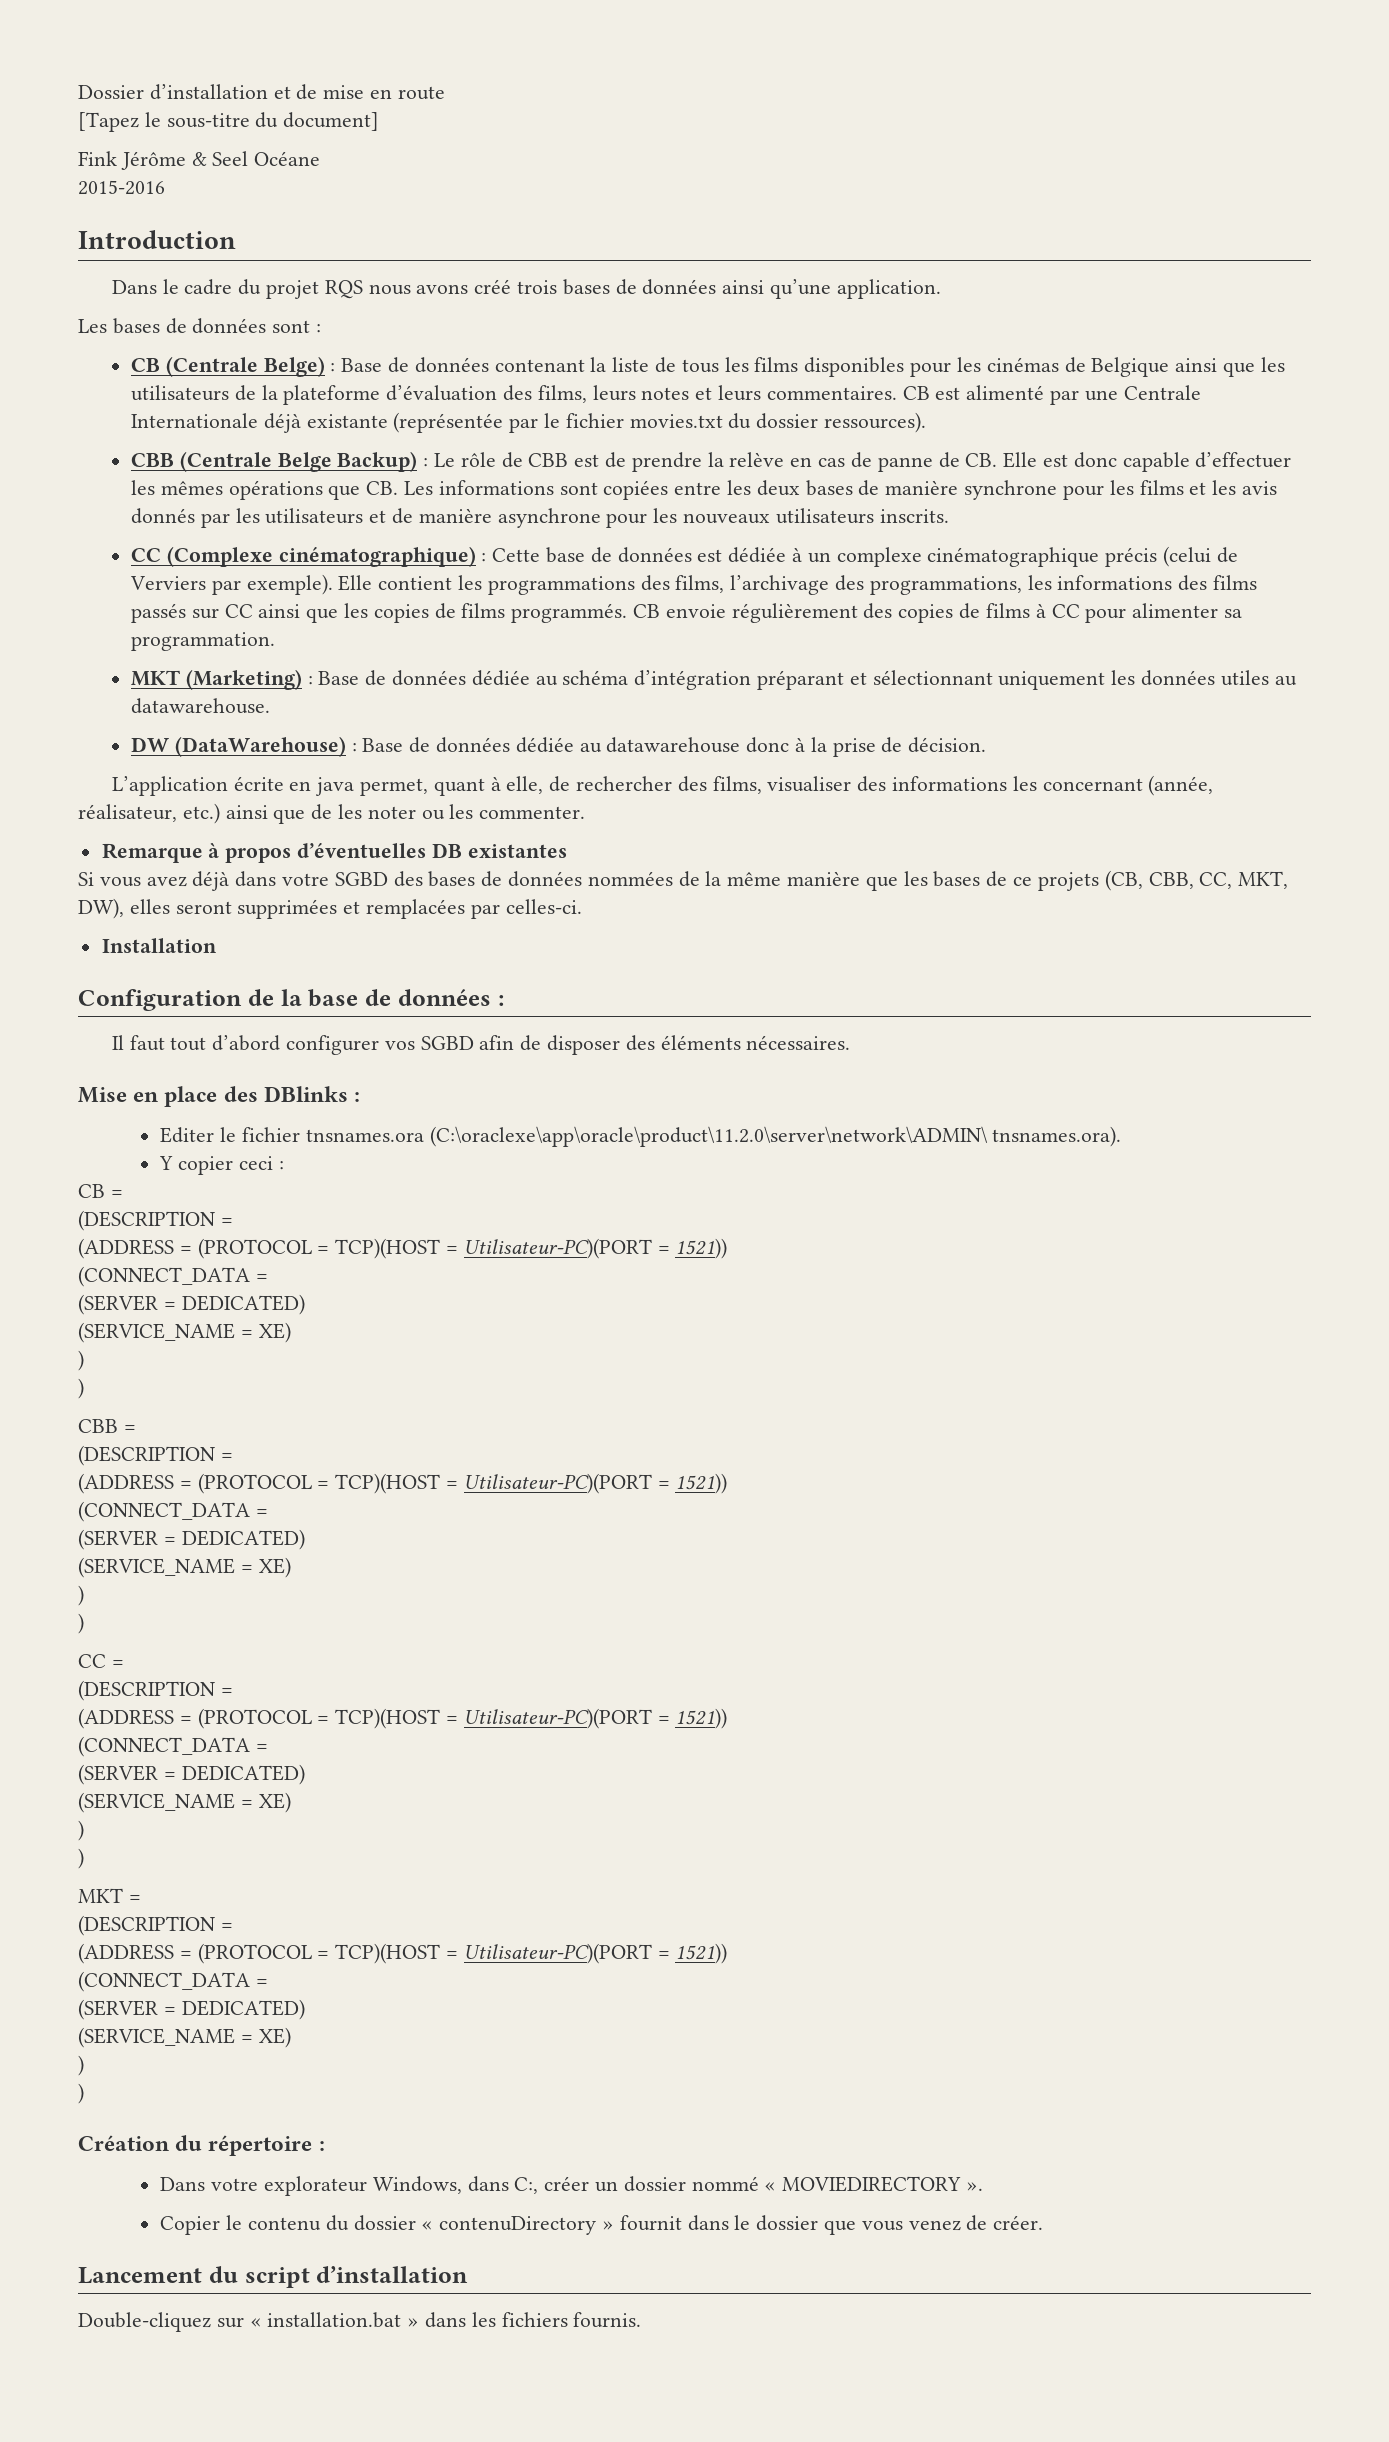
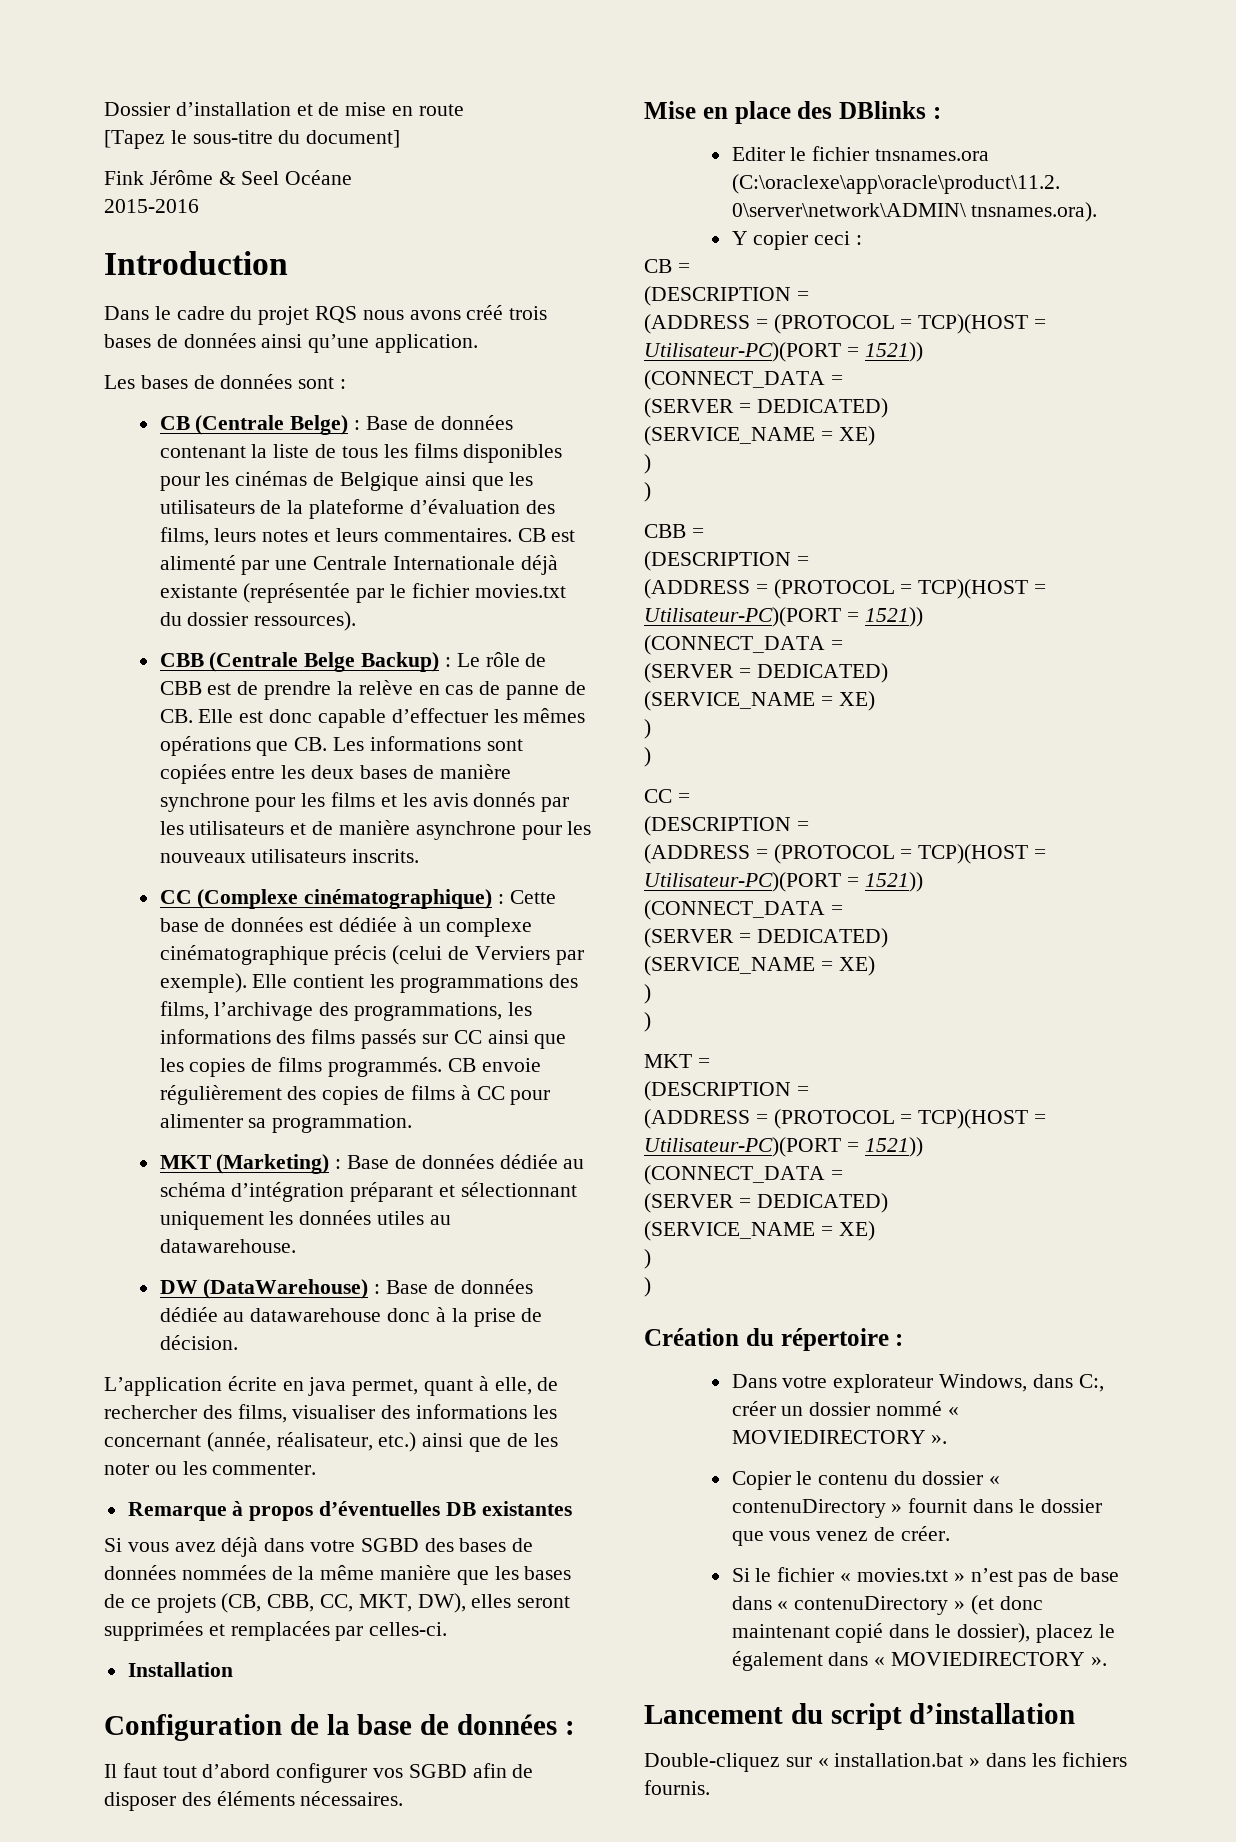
(1044, 2222) none -> [731,1567,1119,1587] [731,1595,1043,1615] [731,1623,1115,1643] [731,1651,1107,1671] // Si le fichier « movies.txt » n’est pas de base dans « contenuDirectory » (et donc maintenant copié dans le dossier), placez le également dans « MOVIEDIRECTORY ».

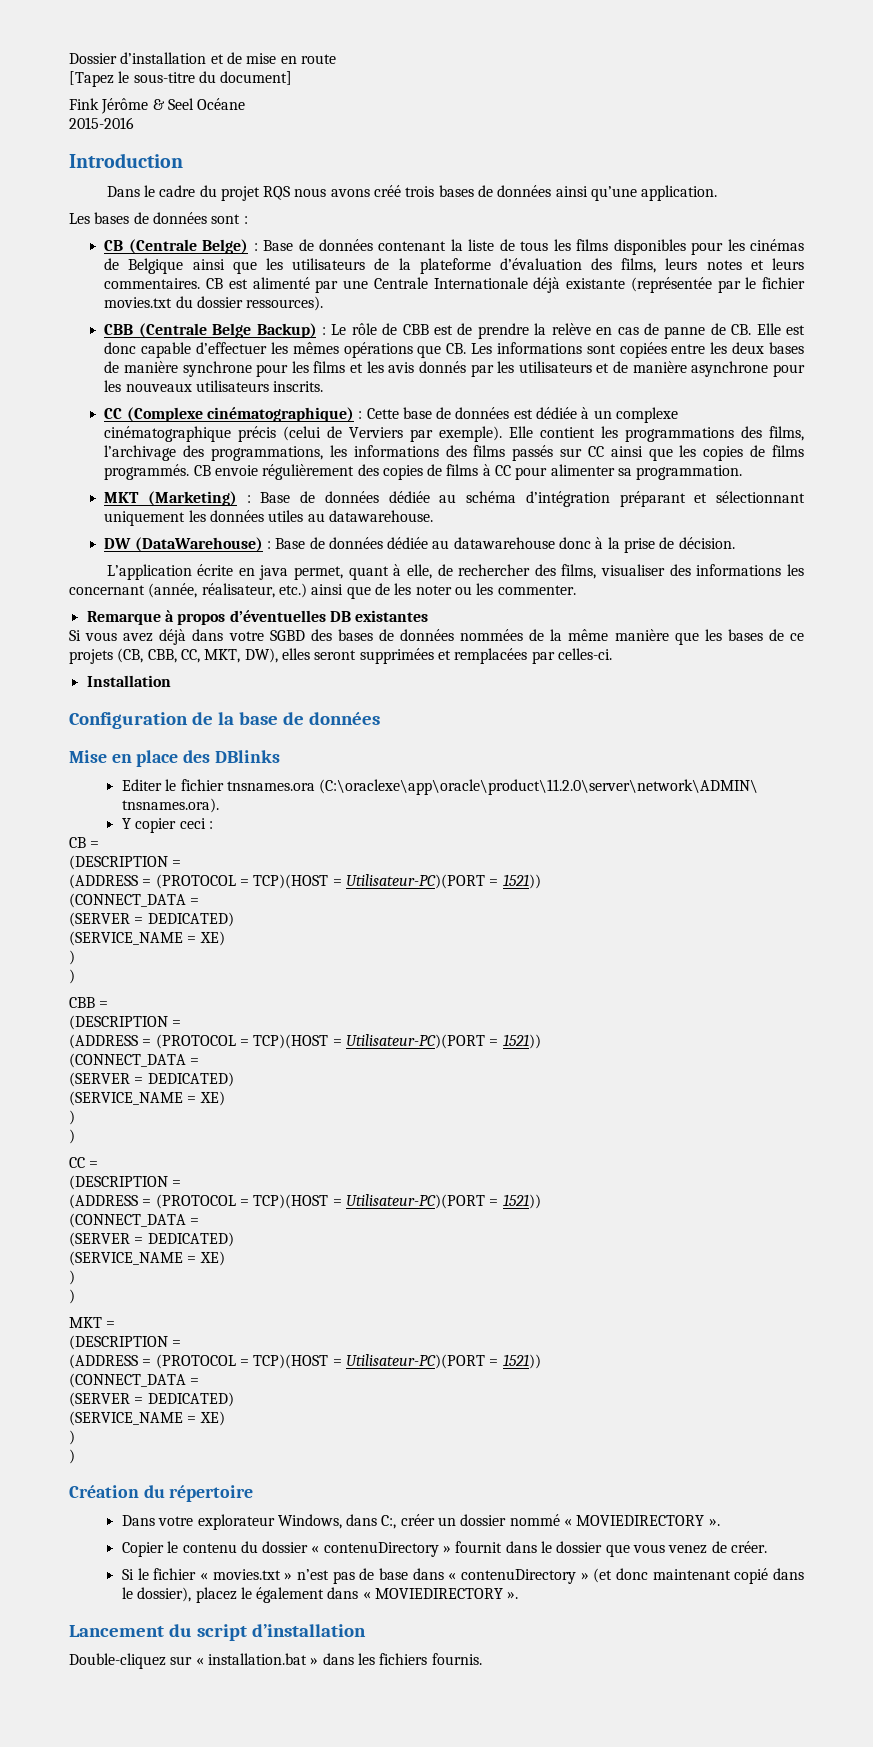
[564,1721,575,1735] [104,1763,534,1783] [104,1791,404,1811] : // Il faut tout d’abord configurer vos SGBD afin de disposer des éléments nécessaires. -> (380, 718) none
[932,107,941,119] : -> (280, 756) none
[895,1334,904,1346] : -> (254, 1493) none

